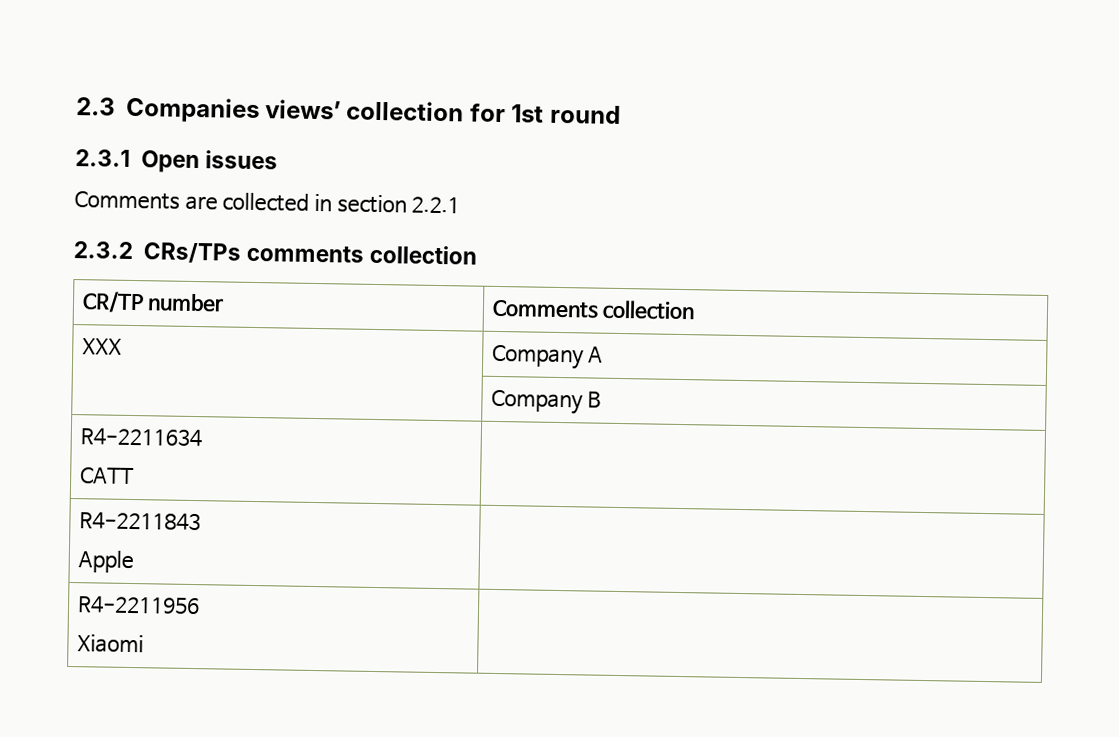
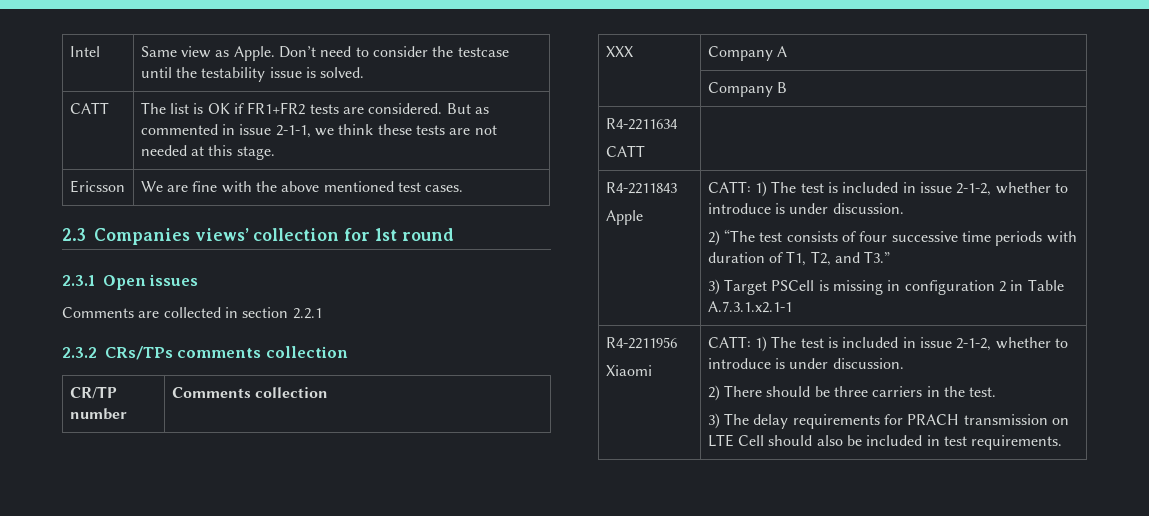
(76, 106) none -> [69,46,100,57] [140,46,509,61] [140,67,365,82] [69,102,109,114] [140,102,489,115] [140,124,497,138] [140,145,275,160] [69,180,125,193] [140,181,464,193] Intel | Same view as Apple. Don’t need to consider the testcase until the testability issue is solved. // CATT | The list is OK if FR1+FR2 tests are considered. But as commented in issue 2-1-1, we think these tests are not needed at this stage. // Ericsson | We are fine with the above mentioned test cases. //
[76,595,200,615] [76,634,144,654] // R4-2211956 // Xiaomi | -> [707,181,1068,197] [707,203,904,214] [707,229,1077,246] [707,251,891,266] [707,279,1064,295] [707,301,792,313] [605,337,677,349] [605,365,652,376] [707,336,1068,352] [707,358,904,369] [707,385,997,401] [707,413,1070,429] [707,434,1063,450] CATT: 1) The test is included in issue 2-1-2, whether to introduce is under discussion. // 2) “The test consists of four successive time periods with duration of T1, T2, and T3.” // 3) Target PSCell is missing in configuration 2 in Table A.7.3.1.x2.1-1 // R4-2211956 // Xiaomi | CATT: 1) The test is included in issue 2-1-2, whether to introduce is under discussion. // 2) There should be three carriers in the test. // 3) The delay requirements for PRACH transmission on LTE Cell should also be included in test requirements.

